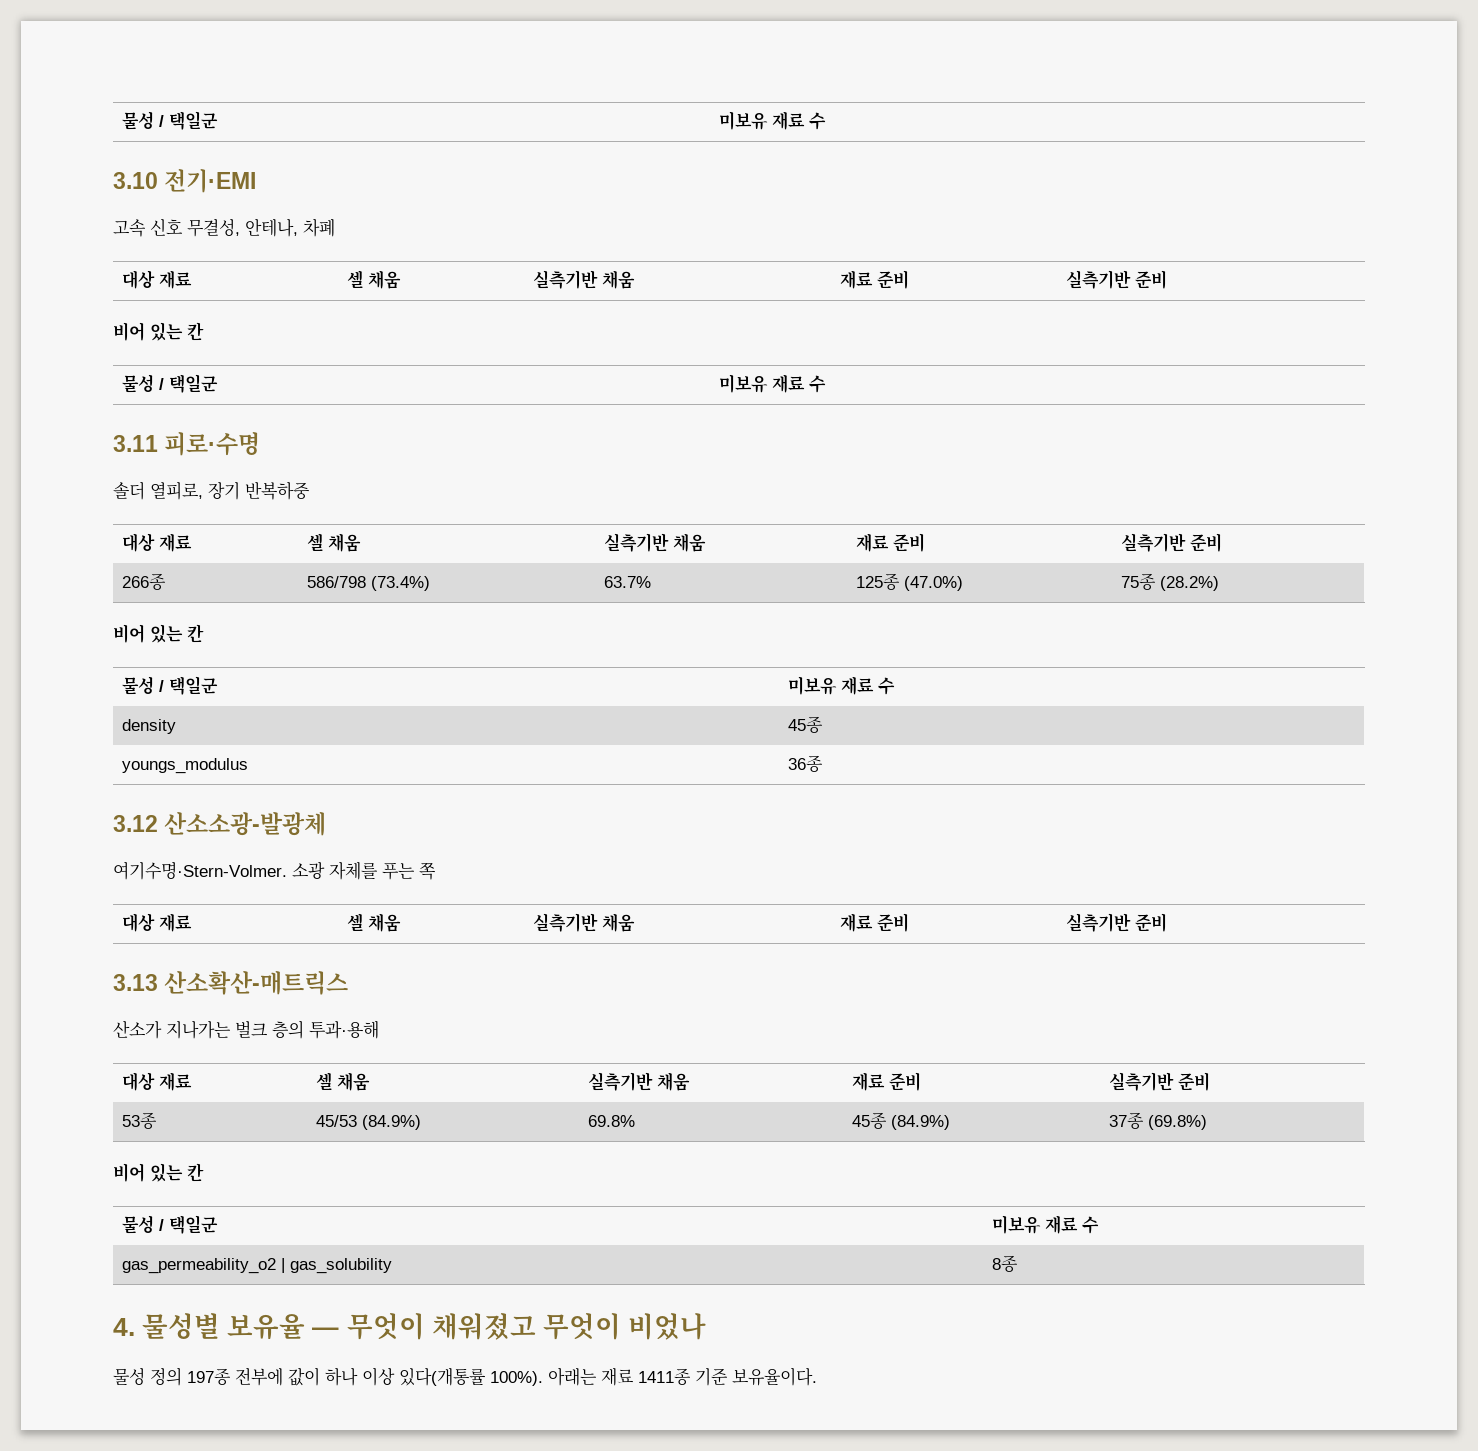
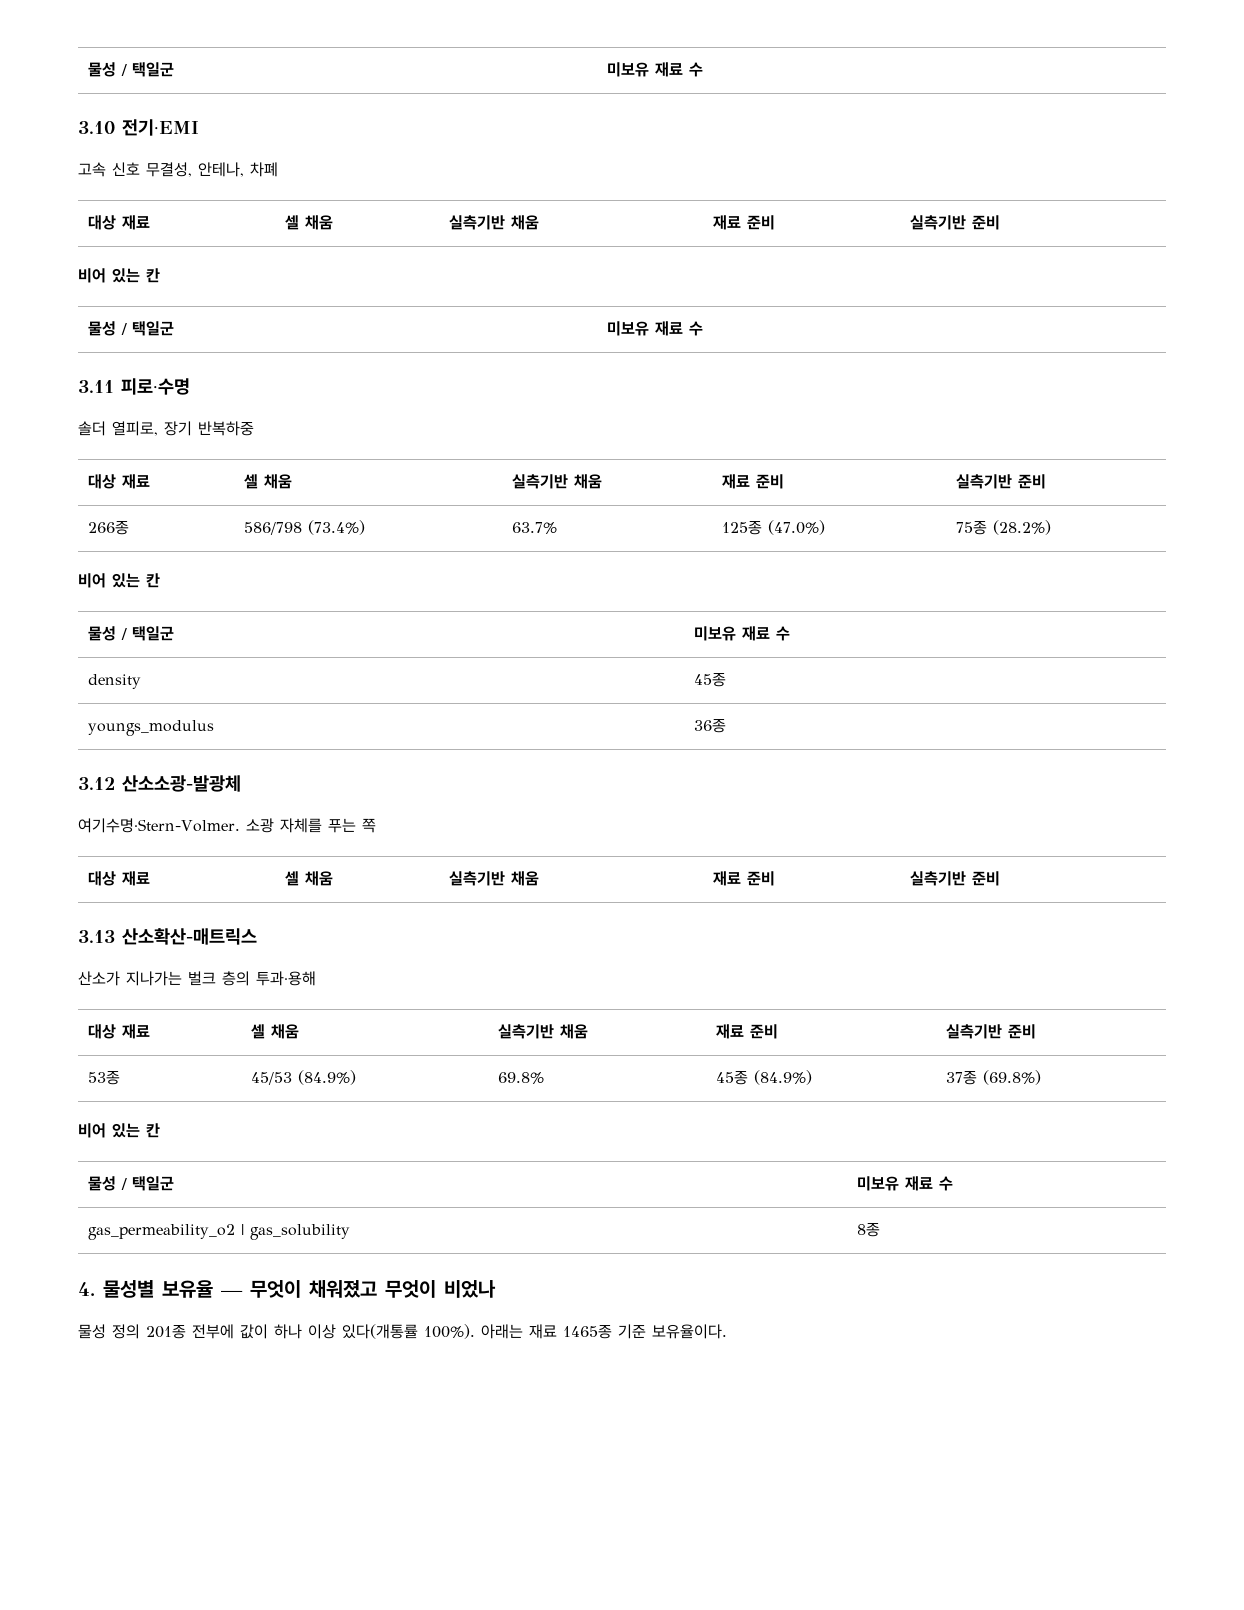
[187,1368,231,1385] 197종 -> [146,1325,186,1339] 201종
[638,1368,691,1385] 1411종 -> [563,1325,612,1339] 1465종

